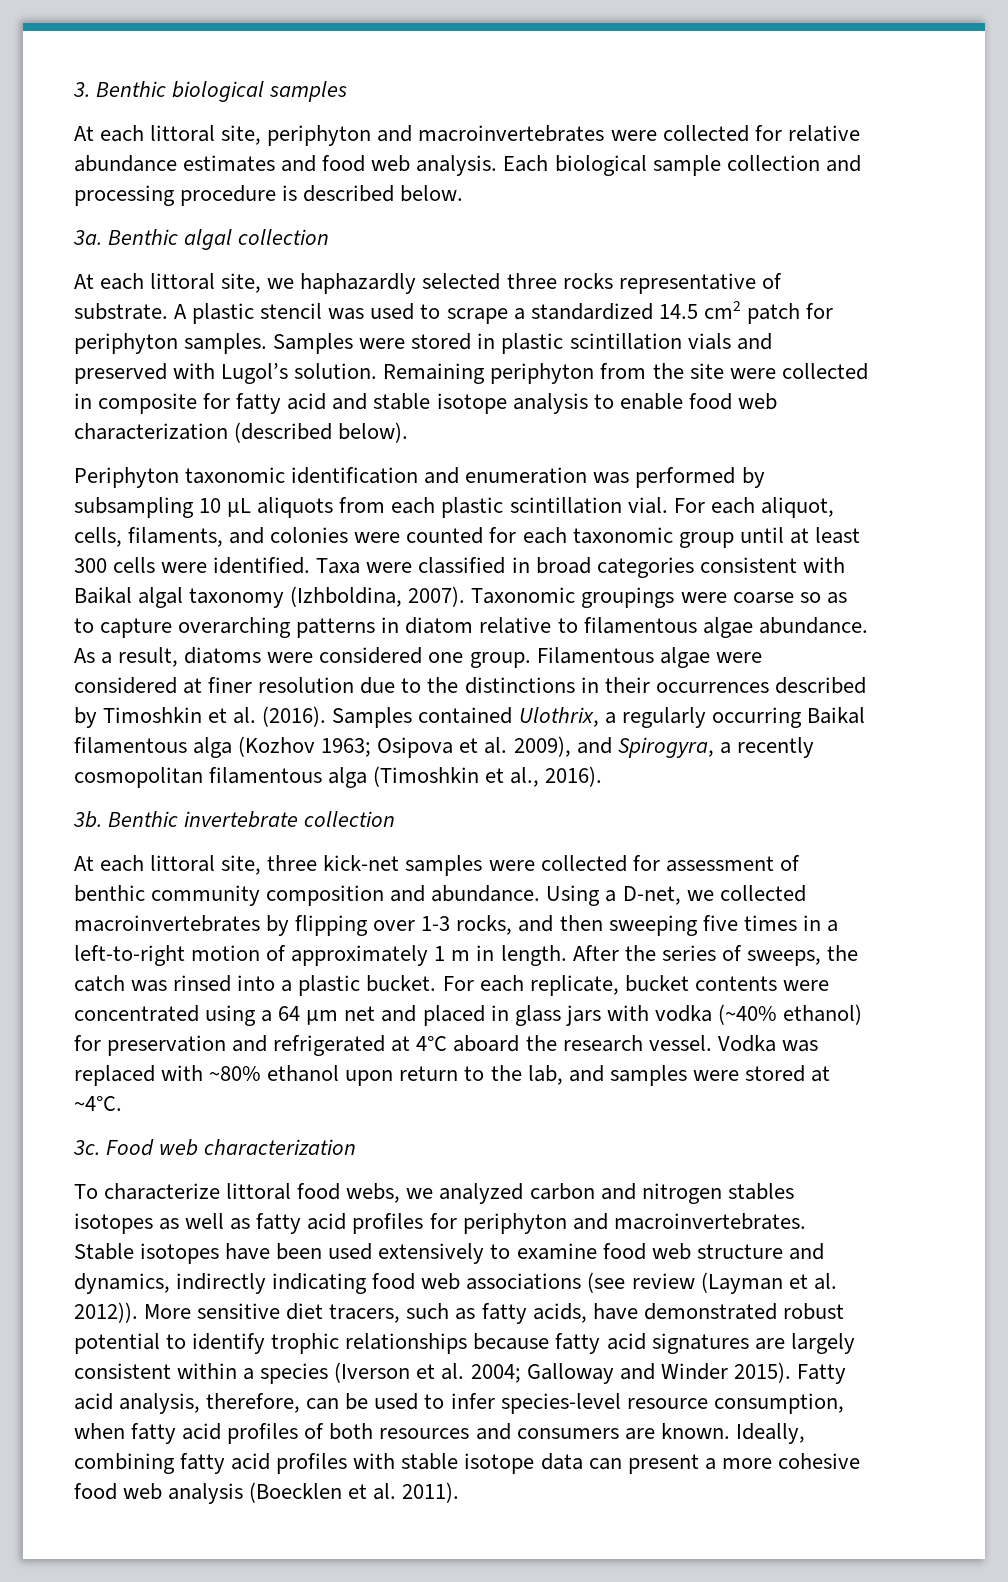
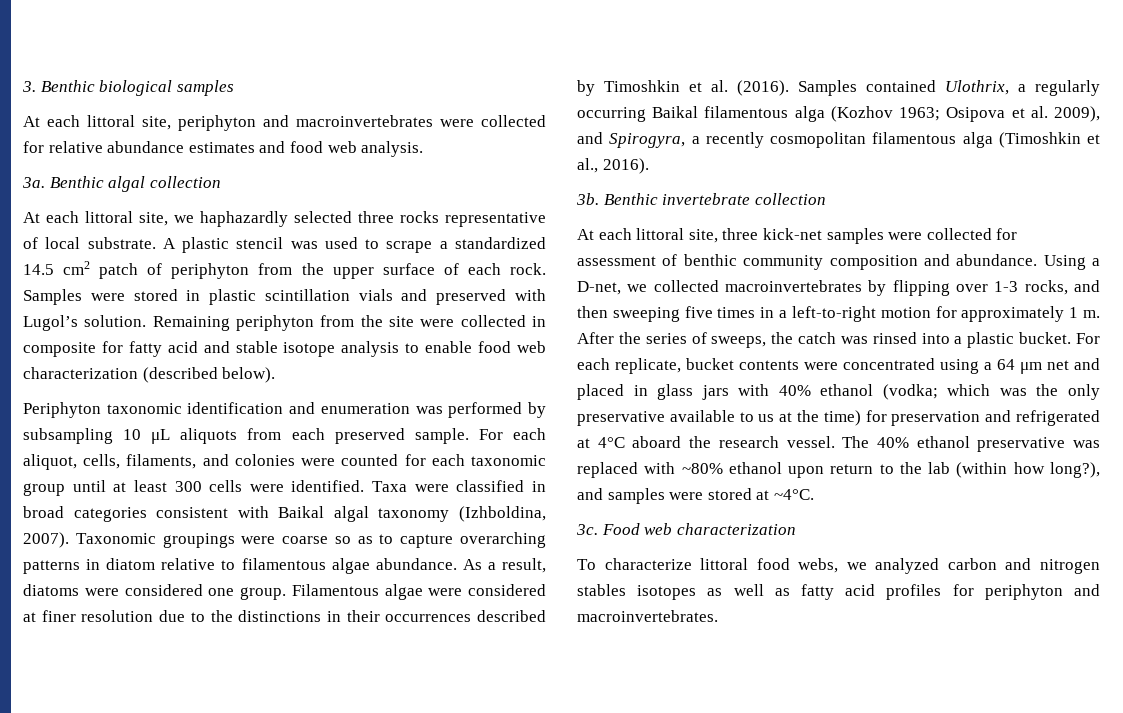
[503,155,861,176] [74,185,464,206] Each biological sample collection and processing procedure is described below. -> (424, 149) none
(782, 281) none -> [45,237,81,249] local
[805,303,833,319] [74,333,268,354] for periphyton samples. -> [147,263,546,279] of periphyton from the upper surface of each rock.
[441,497,668,518] plastic scintillation vial. -> [334,428,469,444] preserved sample.
[266,945,287,961] of -> [935,306,957,318] for
[451,945,567,966] m in length. -> [1083,310,1100,318] m.
[654,1004,863,1025] vodka (~40% ethanol) -> [778,384,1100,400] [577,410,861,426] 40% ethanol (vodka; which was the only preservative available to us at the time)
[717,1035,776,1052] Vodka -> [842,436,1066,452] The 40% ethanol preservative
[527,1065,563,1085] lab, -> [928,462,1100,478] lab (within how long?),
[74,1243,824,1264] [74,1272,837,1294] [74,1302,844,1324] [74,1333,855,1354] [74,1362,846,1384] [74,1393,844,1414] [74,1423,805,1444] [74,1453,860,1474] [74,1482,460,1504] Stable isotopes have been used extensively to examine food web structure and dynamics, indirectly indicating food web associations (see review (Layman et al. 2012)). More sensitive diet tracers, such as fatty acids, have demonstrated robust potential to identify trophic relationships because fatty acid signatures are largely consistent within a species (Iverson et al. 2004; Galloway and Winder 2015). Fatty acid analysis, therefore, can be used to infer species-level resource consumption, when fatty acid profiles of both resources and consumers are known. Ideally, combining fatty acid profiles with stable isotope data can present a more cohesive food web analysis (Boecklen et al. 2011). -> (718, 616) none

